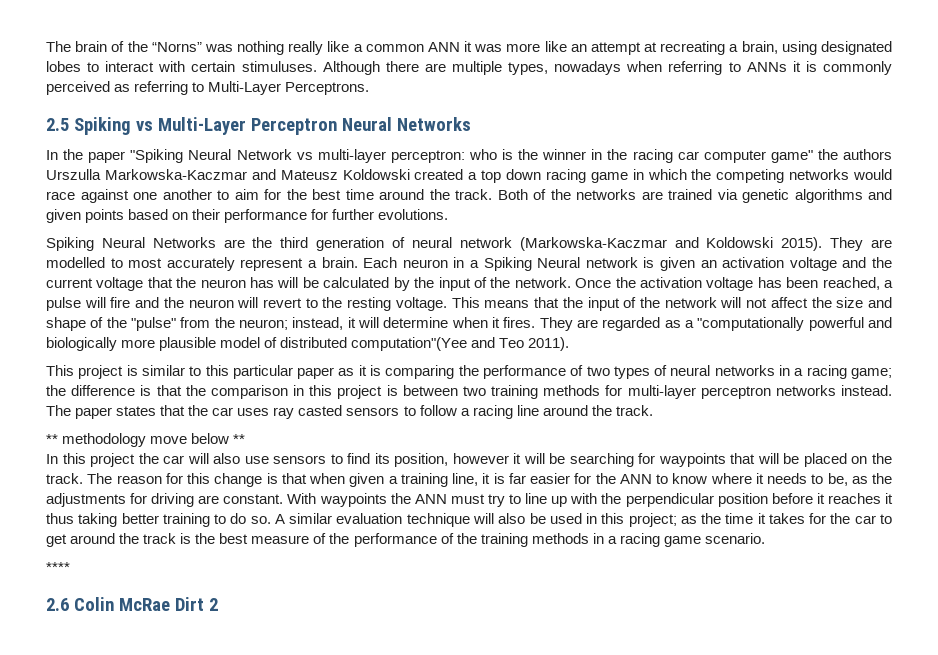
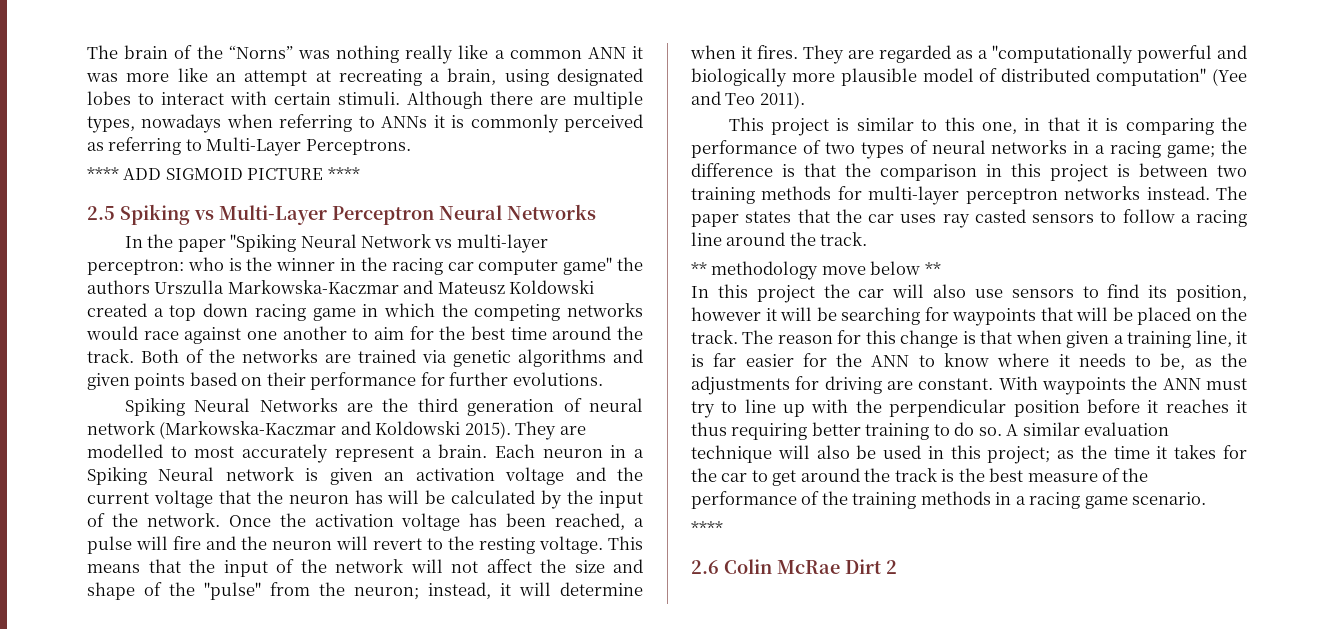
[241,61,317,72] stimuluses. -> [338,91,400,105] stimuli.
(370, 88) none -> [87,167,360,180] // **** ADD SIGMOID PICTURE ****
[351,337,468,351] computation"(Yee -> [1096,68,1247,86] computation" (Yee
[232,365,355,379] particular paper as -> [981,117,1080,134] one, in that
[78,513,118,527] taking -> [731,423,808,440] requiring

